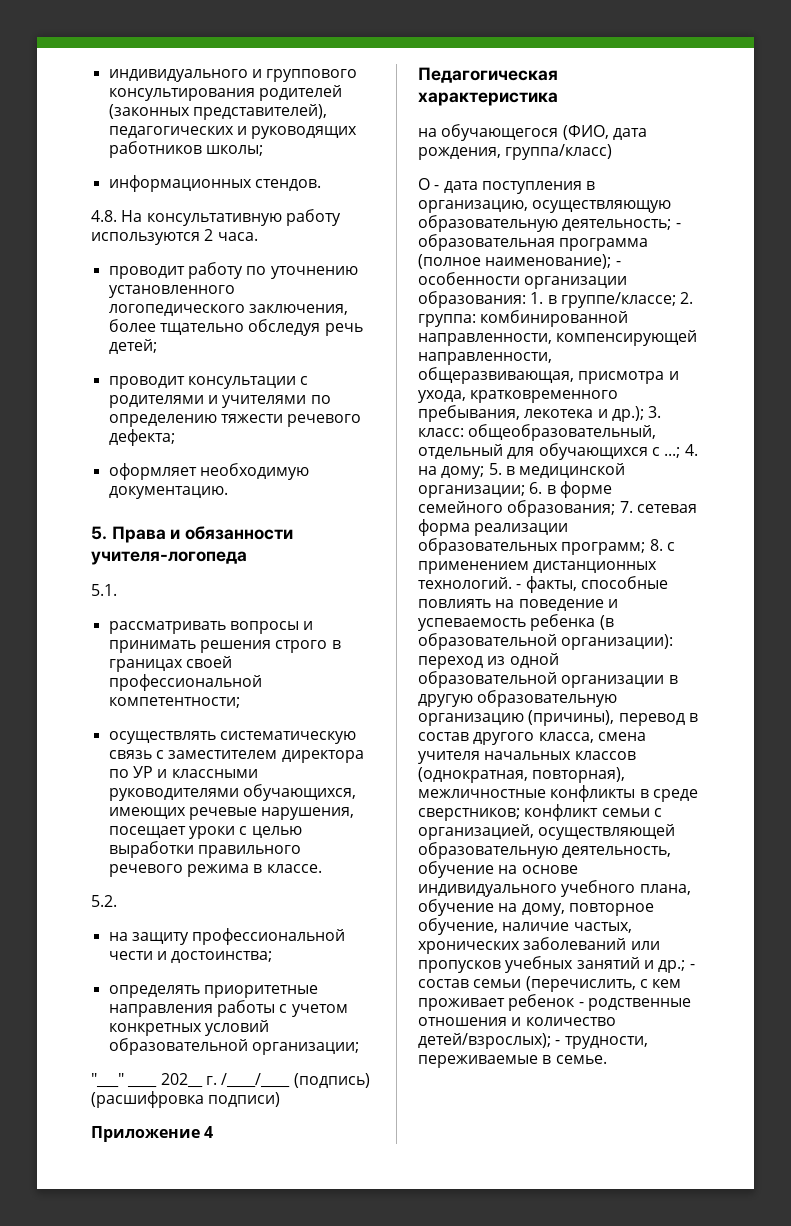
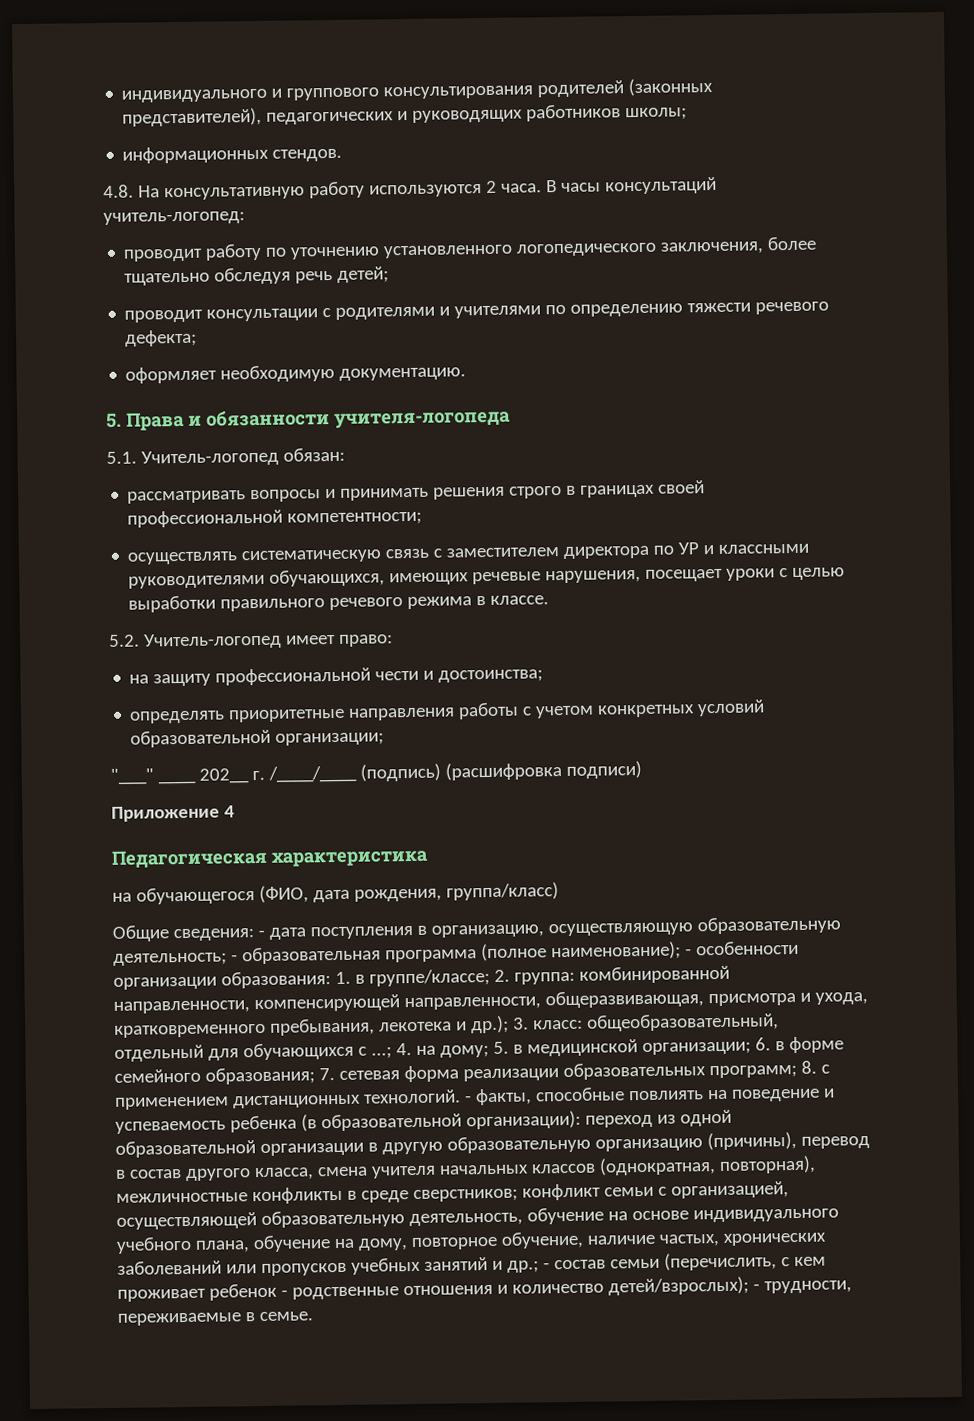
(258, 236) none -> [545,176,717,195] [103,211,245,225] В часы консультаций учитель-логопед:
(117, 590) none -> [140,447,345,467] Учитель-логопед обязан:
(117, 901) none -> [142,632,393,650] Учитель-логопед имеет право:
[418,178,430,190] О -> [112,925,254,942] Общие сведения:

